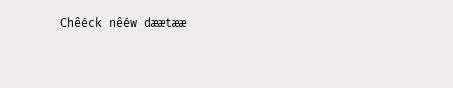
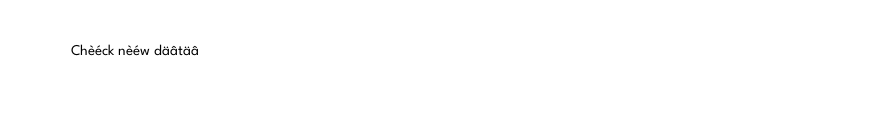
[60,17,187,27] Chêéck nêéw dæætææ -> [71,44,200,56] Chèéck nèéw däâtäâ

